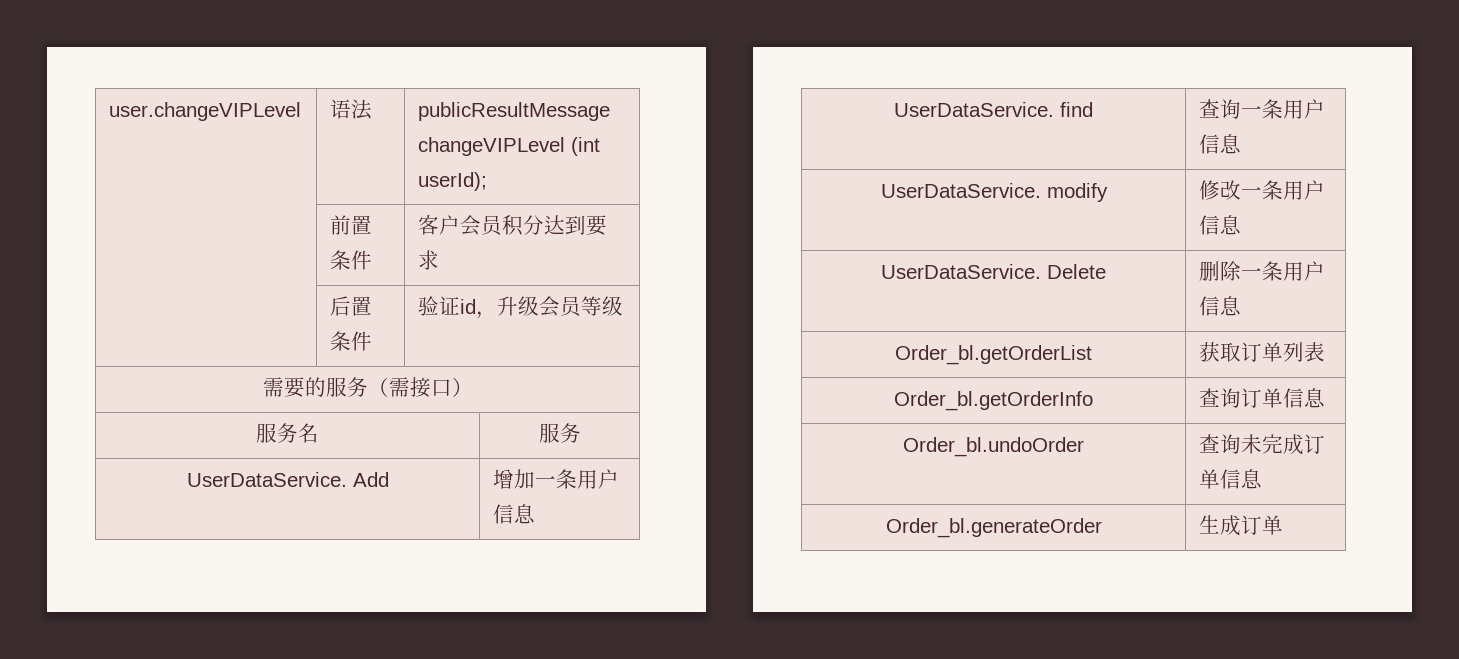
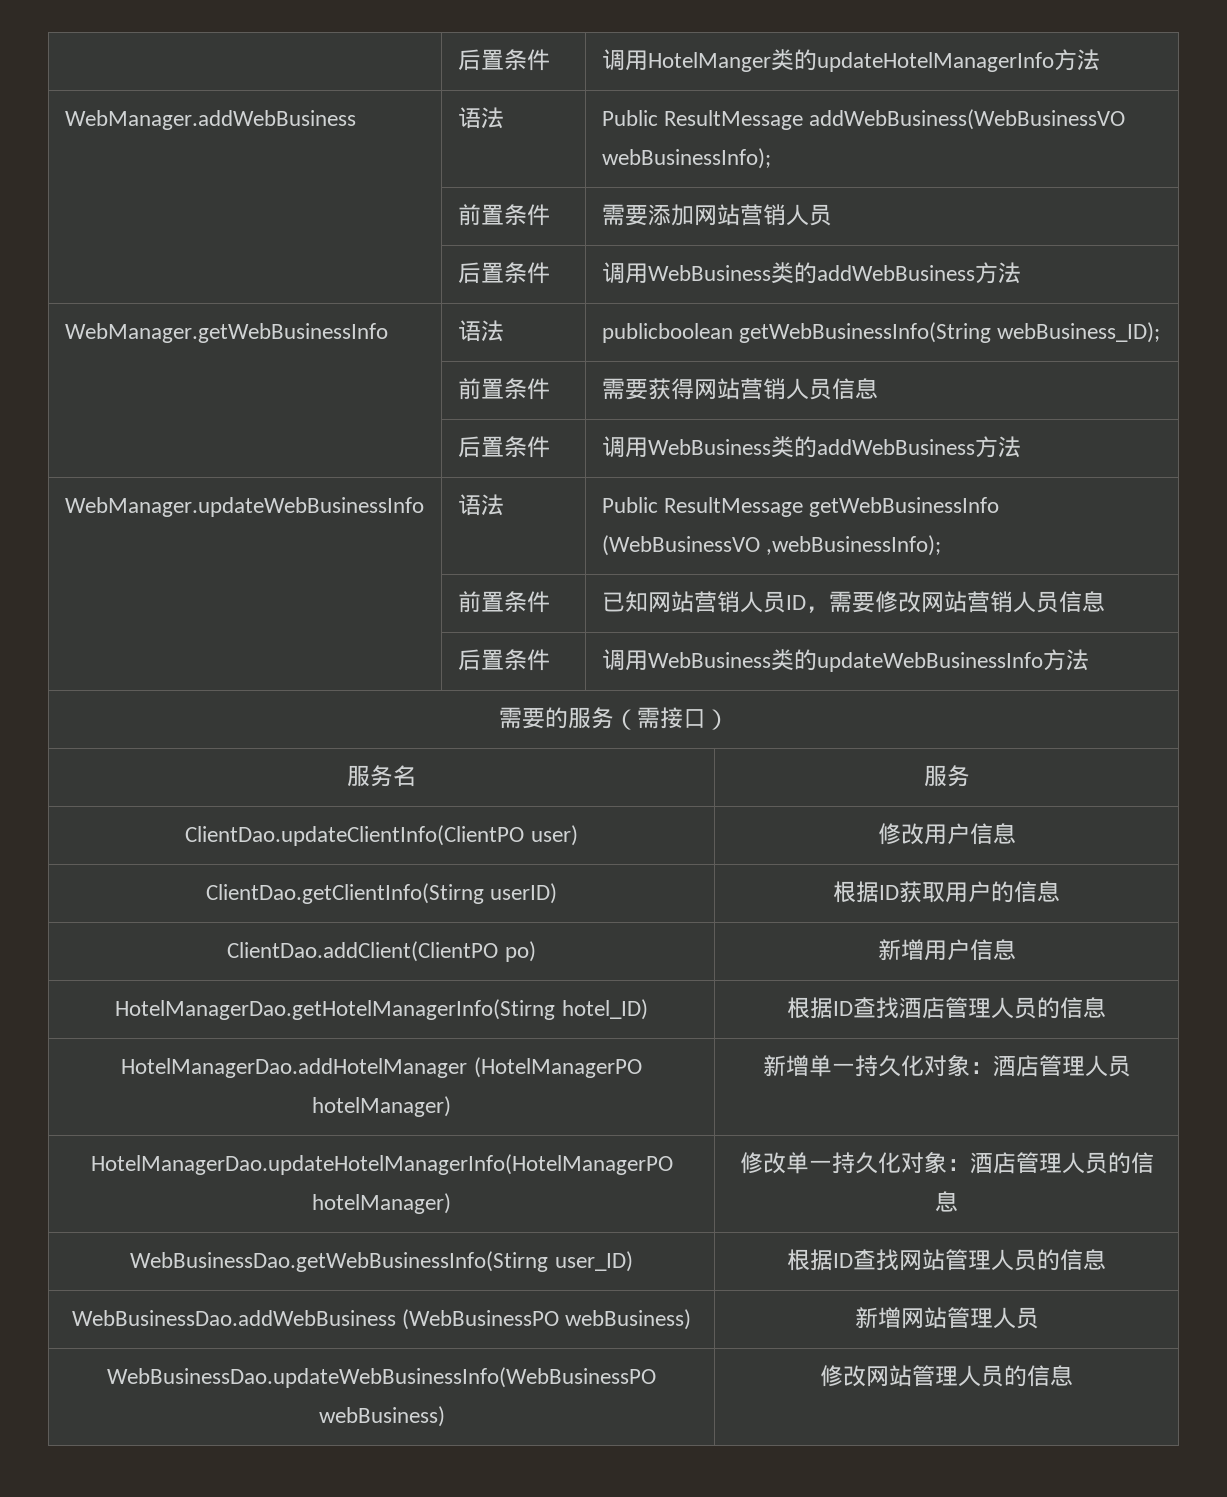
[109,102,302,121] [330,99,373,120] [418,102,611,121] [418,137,601,156] [418,172,488,191] [330,215,373,235] [330,250,373,270] [418,215,608,236] [418,250,440,270] [330,296,373,316] [330,331,373,351] [418,296,624,319] user.changeVIPLevel | 语法 | publicResultMessage changeVIPLevel (int userId); // | 前置条件 | 客户会员积分达到要求 // | 后置条件 | 验证id，升级会员等级 -> [457,49,550,71] [601,49,1100,72] [64,110,356,130] [457,107,504,129] [601,109,1125,130] [601,148,771,169] [457,204,550,226] [601,204,832,226] [457,262,550,284] [601,262,1021,284] [64,323,388,343] [457,320,504,342] [601,322,1160,343] [457,378,550,400] [601,378,878,400] [457,436,550,458] [601,436,1021,458] [64,497,424,517] [457,494,504,516] [601,497,999,517] [601,535,941,556] [457,591,550,613] [601,591,1105,613] [457,649,550,671] [601,649,1089,672] | 后置条件 | 调用HotelManger类的updateHotelManagerInfo方法 // WebManager.addWebBusiness | 语法 | Public ResultMessage addWebBusiness(WebBusinessVO webBusinessInfo); // | 前置条件 | 需要添加网站营销人员 // | 后置条件 | 调用WebBusiness类的addWebBusiness方法 // WebManager.getWebBusinessInfo | 语法 | publicboolean getWebBusinessInfo(String webBusiness_ID); // | 前置条件 | 需要获得网站营销人员信息 // | 后置条件 | 调用WebBusiness类的addWebBusiness方法 // WebManager.updateWebBusinessInfo | 语法 | Public ResultMessage getWebBusinessInfo (WebBusinessVO ,webBusinessInfo); // | 前置条件 | 已知网站营销人员ID，需要修改网站营销人员信息 // | 后置条件 | 调用WebBusiness类的updateWebBusinessInfo方法
[186,472,389,487] [493,469,620,489] [493,504,536,524] [894,102,1093,117] [1199,99,1326,119] [1199,134,1242,154] [880,183,1108,202] [1199,180,1326,200] [1199,215,1242,235] [881,264,1106,279] [1199,261,1326,281] [1199,296,1242,316] [895,345,1092,365] [1199,342,1326,362] [894,391,1093,411] [1199,388,1326,408] [903,437,1084,457] [1199,434,1326,455] [1199,469,1263,489] [885,518,1102,538] [1199,515,1284,536] UserDataService. Add | 增加一条用户信息 // UserDataService. find | 查询一条用户信息 // UserDataService. modify | 修改一条用户信息 // UserDataService. Delete | 删除一条用户信息 // Order_bl.getOrderList | 获取订单列表 // Order_bl.getOrderInfo | 查询订单信息 // Order_bl.undoOrder | 查询未完成订单信息 // Order_bl.generateOrder | 生成订单 -> [185,825,578,846] [877,823,1016,845] [205,883,558,904] [833,881,1060,903] [227,941,536,962] [877,939,1016,961] [115,999,648,1020] [787,997,1106,1019] [121,1057,642,1078] [312,1096,451,1117] [762,1054,1131,1077] [90,1154,673,1175] [312,1193,451,1214] [739,1151,1154,1174] [935,1191,958,1212] [130,1251,633,1272] [787,1249,1106,1271] [71,1309,692,1330] [854,1307,1039,1329] [107,1367,656,1388] [318,1406,445,1427] [820,1365,1073,1387] ClientDao.updateClientInfo(ClientPO user) | 修改用户信息 // ClientDao.getClientInfo(Stirng userID) | 根据ID获取用户的信息 // ClientDao.addClient(ClientPO po) | 新增用户信息 // HotelManagerDao.getHotelManagerInfo(Stirng hotel_ID) | 根据ID查找酒店管理人员的信息 // HotelManagerDao.addHotelManager (HotelManagerPO hotelManager) | 新增单一持久化对象：酒店管理人员 // HotelManagerDao.updateHotelManagerInfo(HotelManagerPO hotelManager) | 修改单一持久化对象：酒店管理人员的信息 // WebBusinessDao.getWebBusinessInfo(Stirng user_ID) | 根据ID查找网站管理人员的信息 // WebBusinessDao.addWebBusiness (WebBusinessPO webBusiness) | 新增网站管理人员 // WebBusinessDao.updateWebBusinessInfo(WebBusinessPO webBusiness) | 修改网站管理人员的信息

